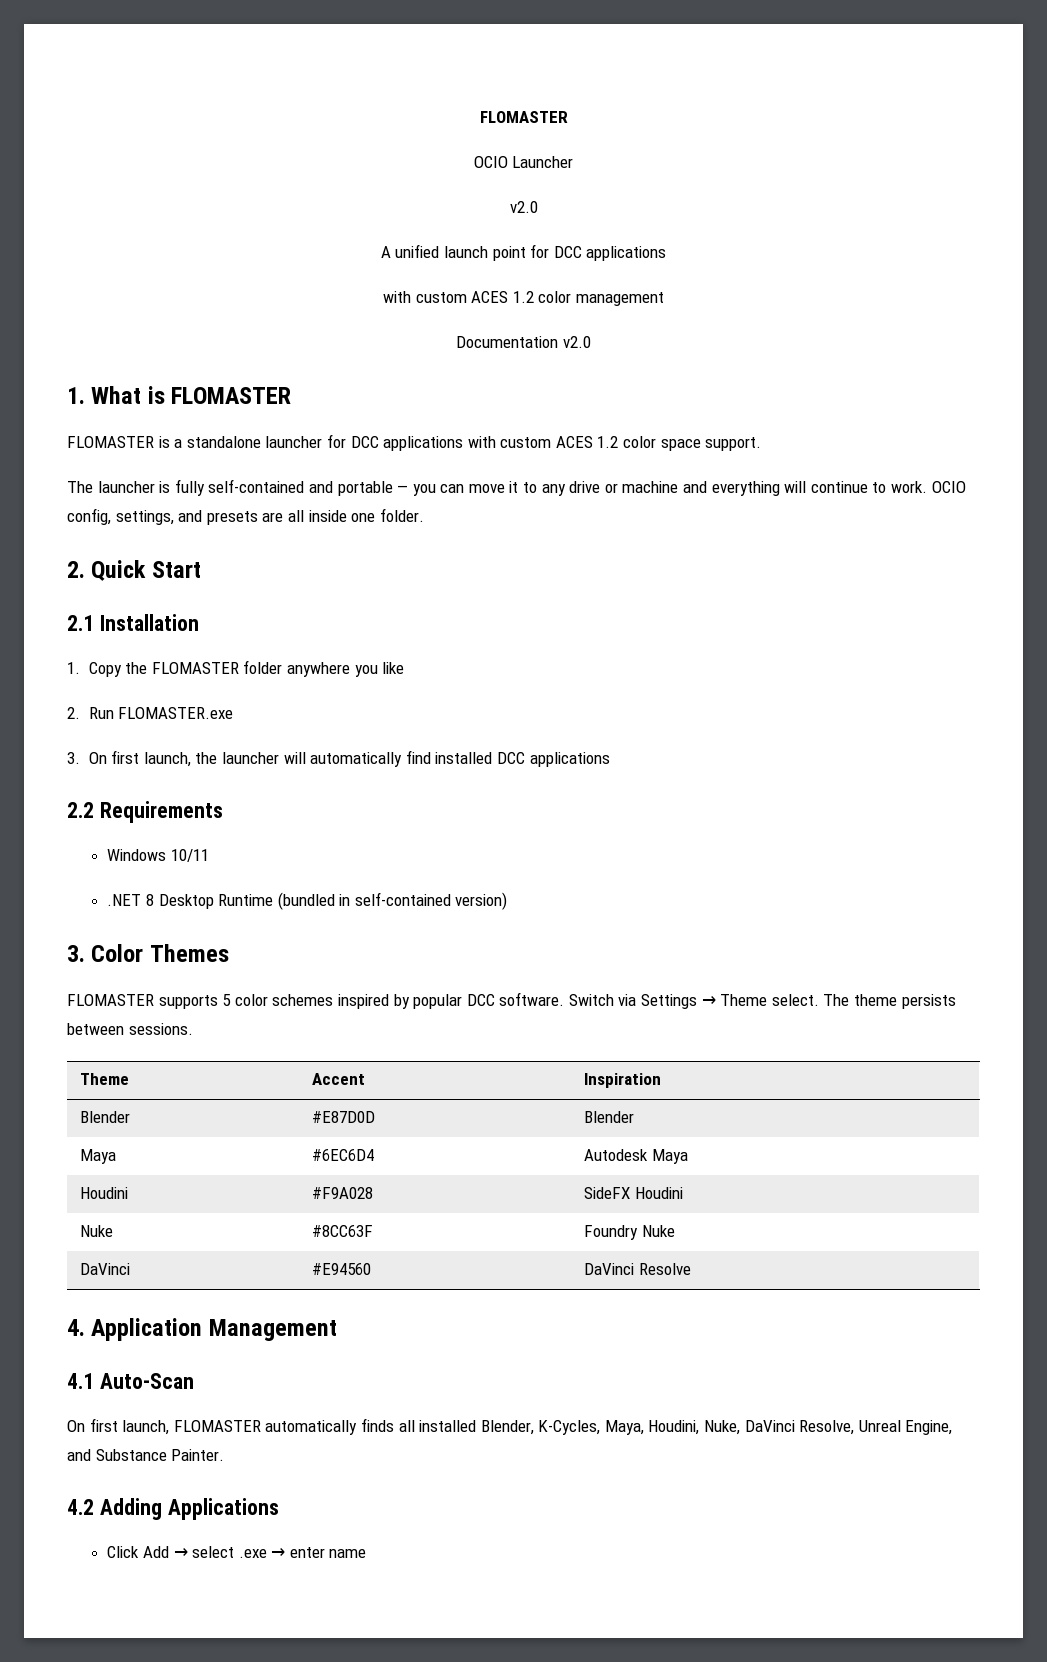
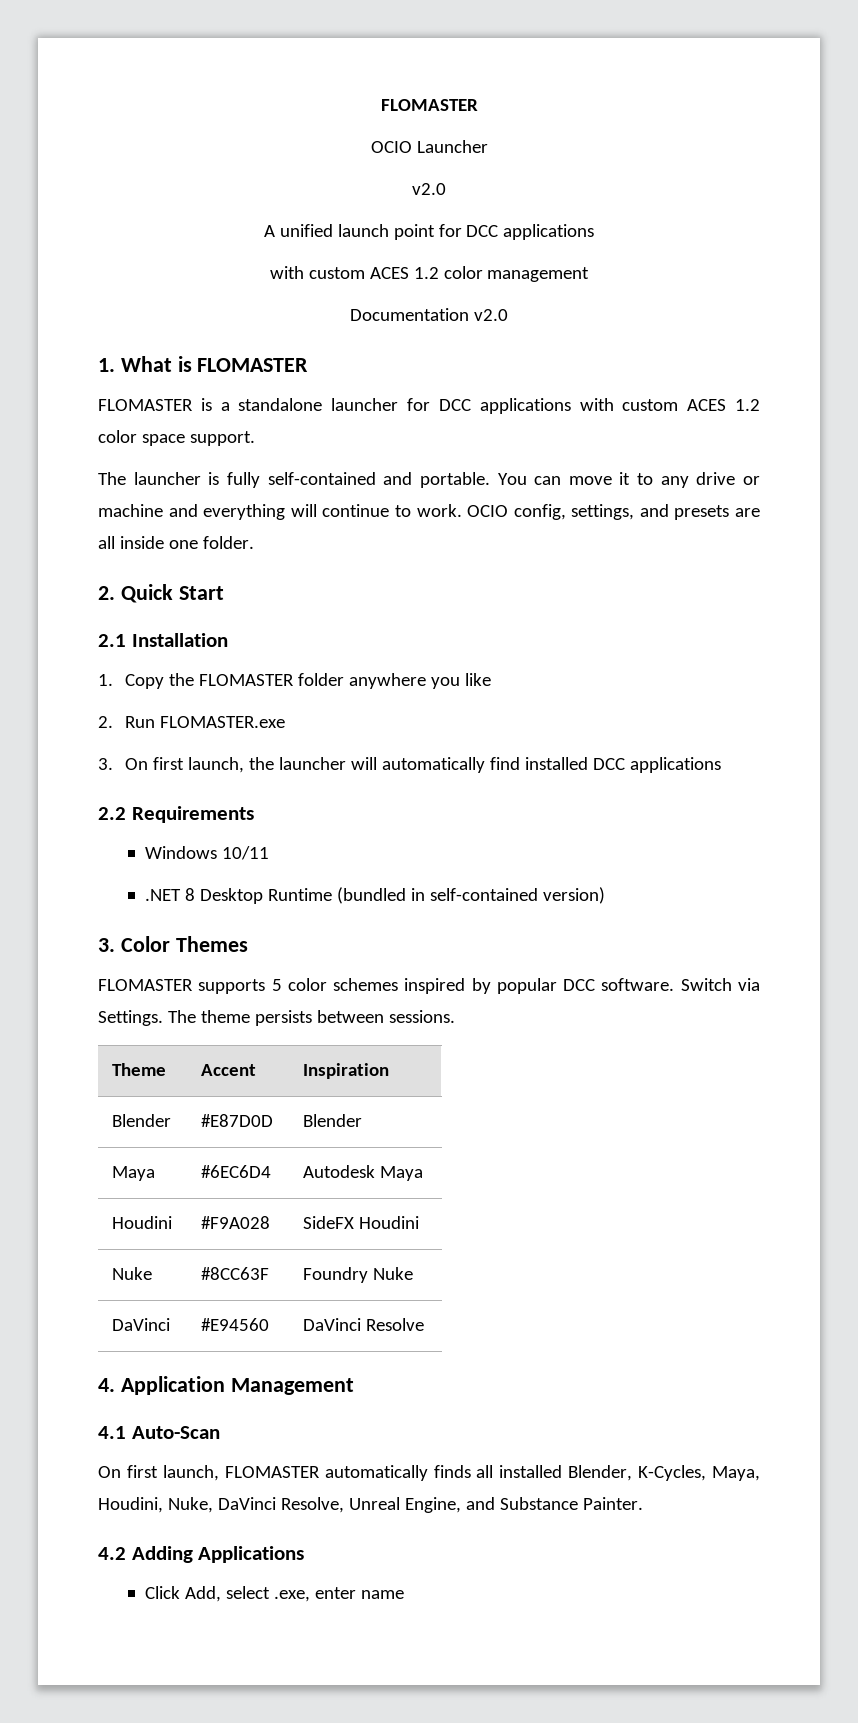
[337,481,436,496] portable — you -> [419,472,527,488] portable. You
[641,994,819,1009] Settings → Theme select. -> [98,1010,163,1026] Settings.
[142,1546,286,1558] Add → select .exe → -> [184,1586,310,1602] Add, select .exe,

